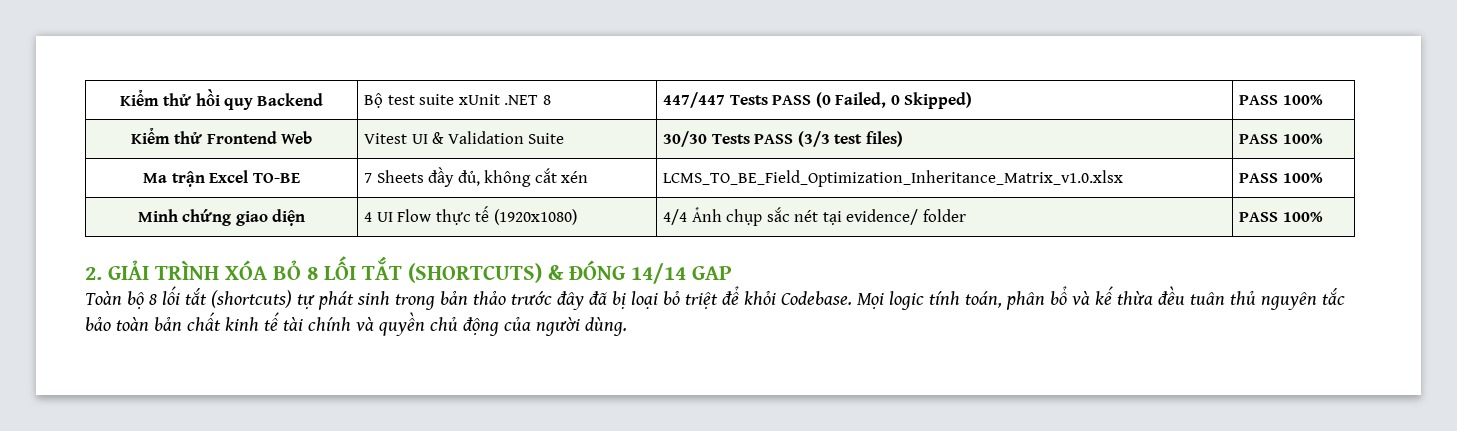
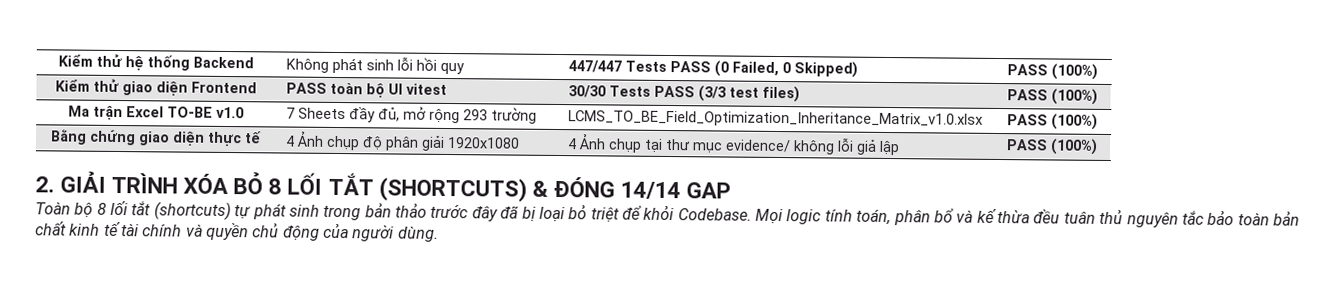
[119,89,324,110] [364,93,551,108] Kiểm thử hồi quy Backend | Bộ test suite xUnit .NET 8 -> [57,53,254,71] [285,56,465,75] Kiểm thử hệ thống Backend | Không phát sinh lỗi hồi quy
[1282,94,1323,105] [130,128,203,144] 100% // Kiểm thử -> [1050,63,1098,80] [54,78,188,96] (100%) // Kiểm thử giao diện
[281,131,313,144] [364,131,565,144] Web | Vitest UI & Validation Suite -> [285,82,447,98] | PASS toàn bộ UI vitest
[1282,133,1323,144] 100% -> [1050,88,1098,105] (100%)
(300, 178) none -> [216,106,244,119] v1.0
[484,168,589,187] không cắt xén -> [402,106,537,124] mở rộng 293 trường
[1282,172,1323,183] [137,209,178,222] 100% // Minh -> [1050,113,1098,130] [49,129,87,145] (100%) // Bằng
[364,206,577,225] [663,207,966,226] [1239,211,1323,222] | 4 UI Flow thực tế (1920x1080) | 4/4 Ảnh chụp sắc nét tại evidence/ folder | PASS 100% -> [207,131,262,147] [284,130,520,151] [566,133,900,156] [1005,138,1098,155] thực tế | 4 Ảnh chụp độ phân giải 1920x1080 | 4 Ảnh chụp tại thư mục evidence/ không lỗi giả lập | PASS (100%)

